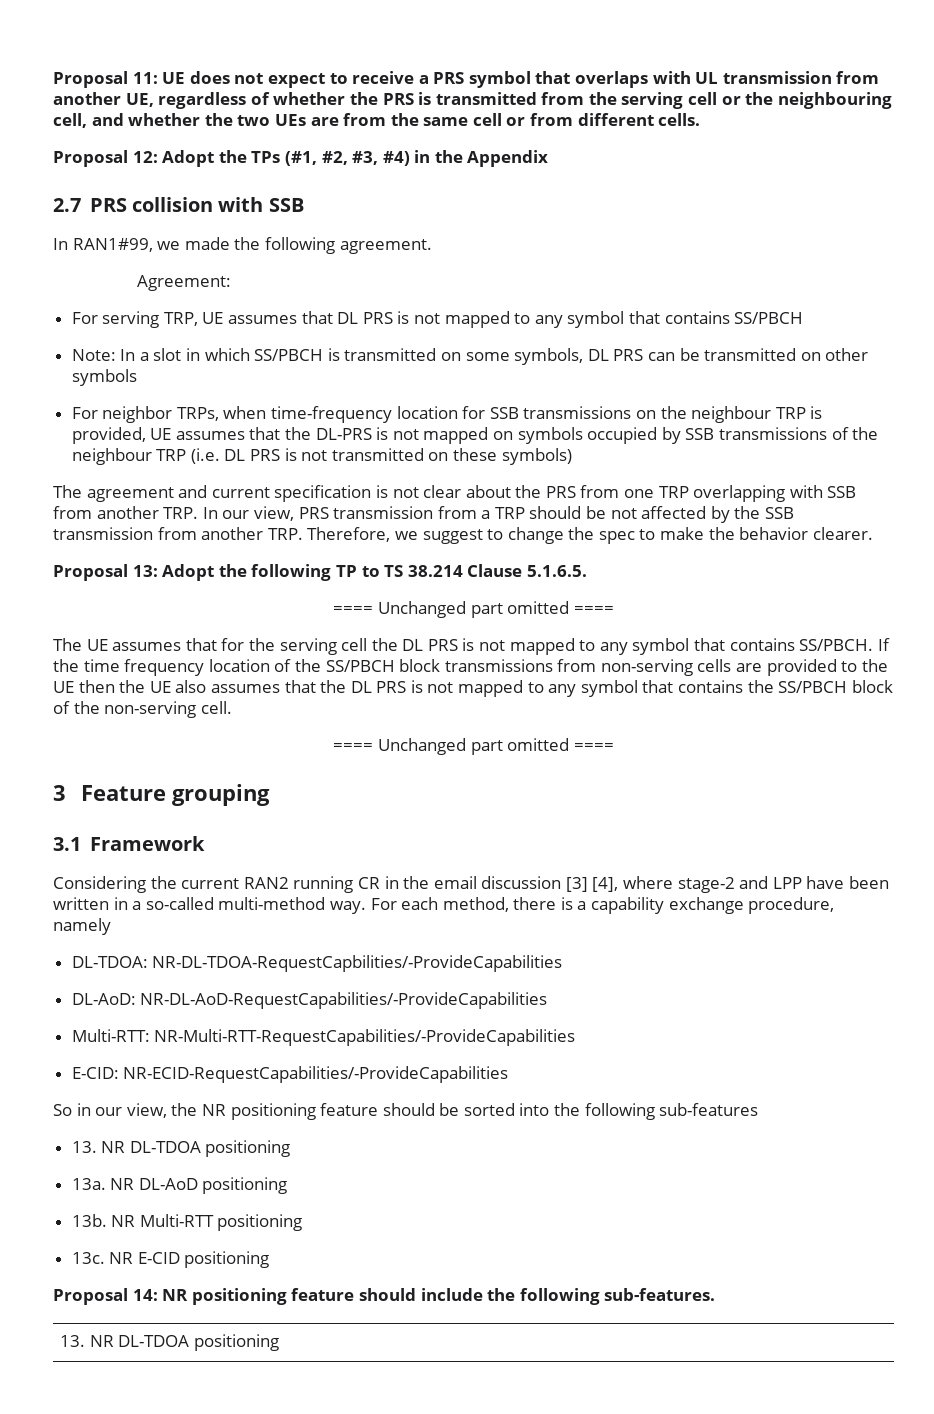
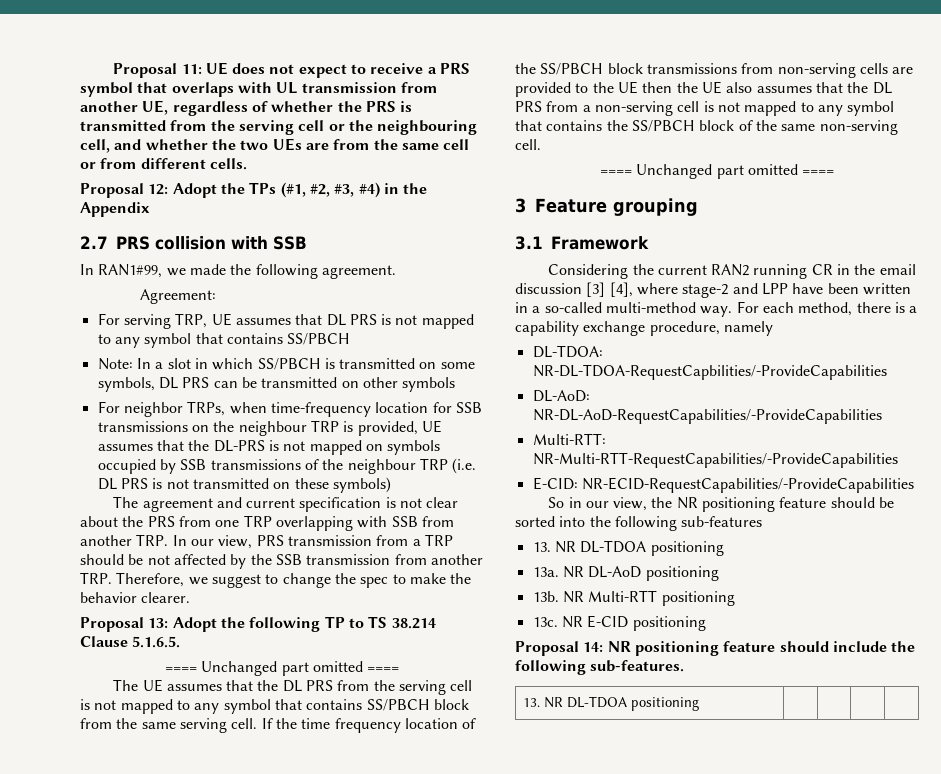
[221,638,874,655] for the serving cell the DL PRS is not mapped to any symbol that contains SS/PBCH. -> [257,680,473,695] [80,699,469,714] [80,718,258,733] the DL PRS from the serving cell is not mapped to any symbol that contains SS/PBCH block from the same serving cell.
(407, 687) none -> [546,101,700,116] from a non-serving cell
(100, 707) none -> [781,124,816,131] same

